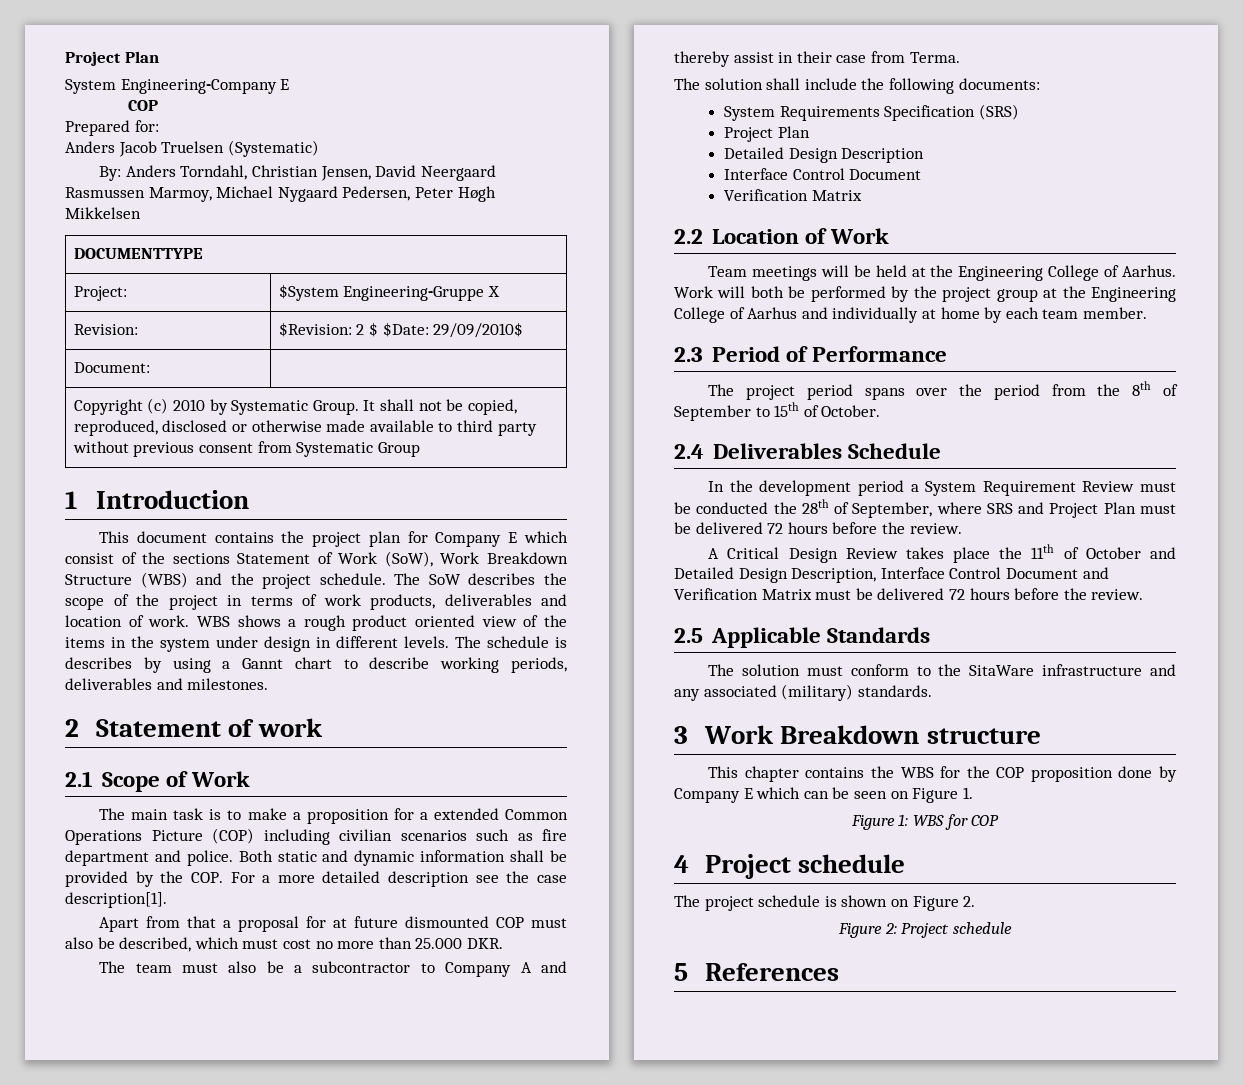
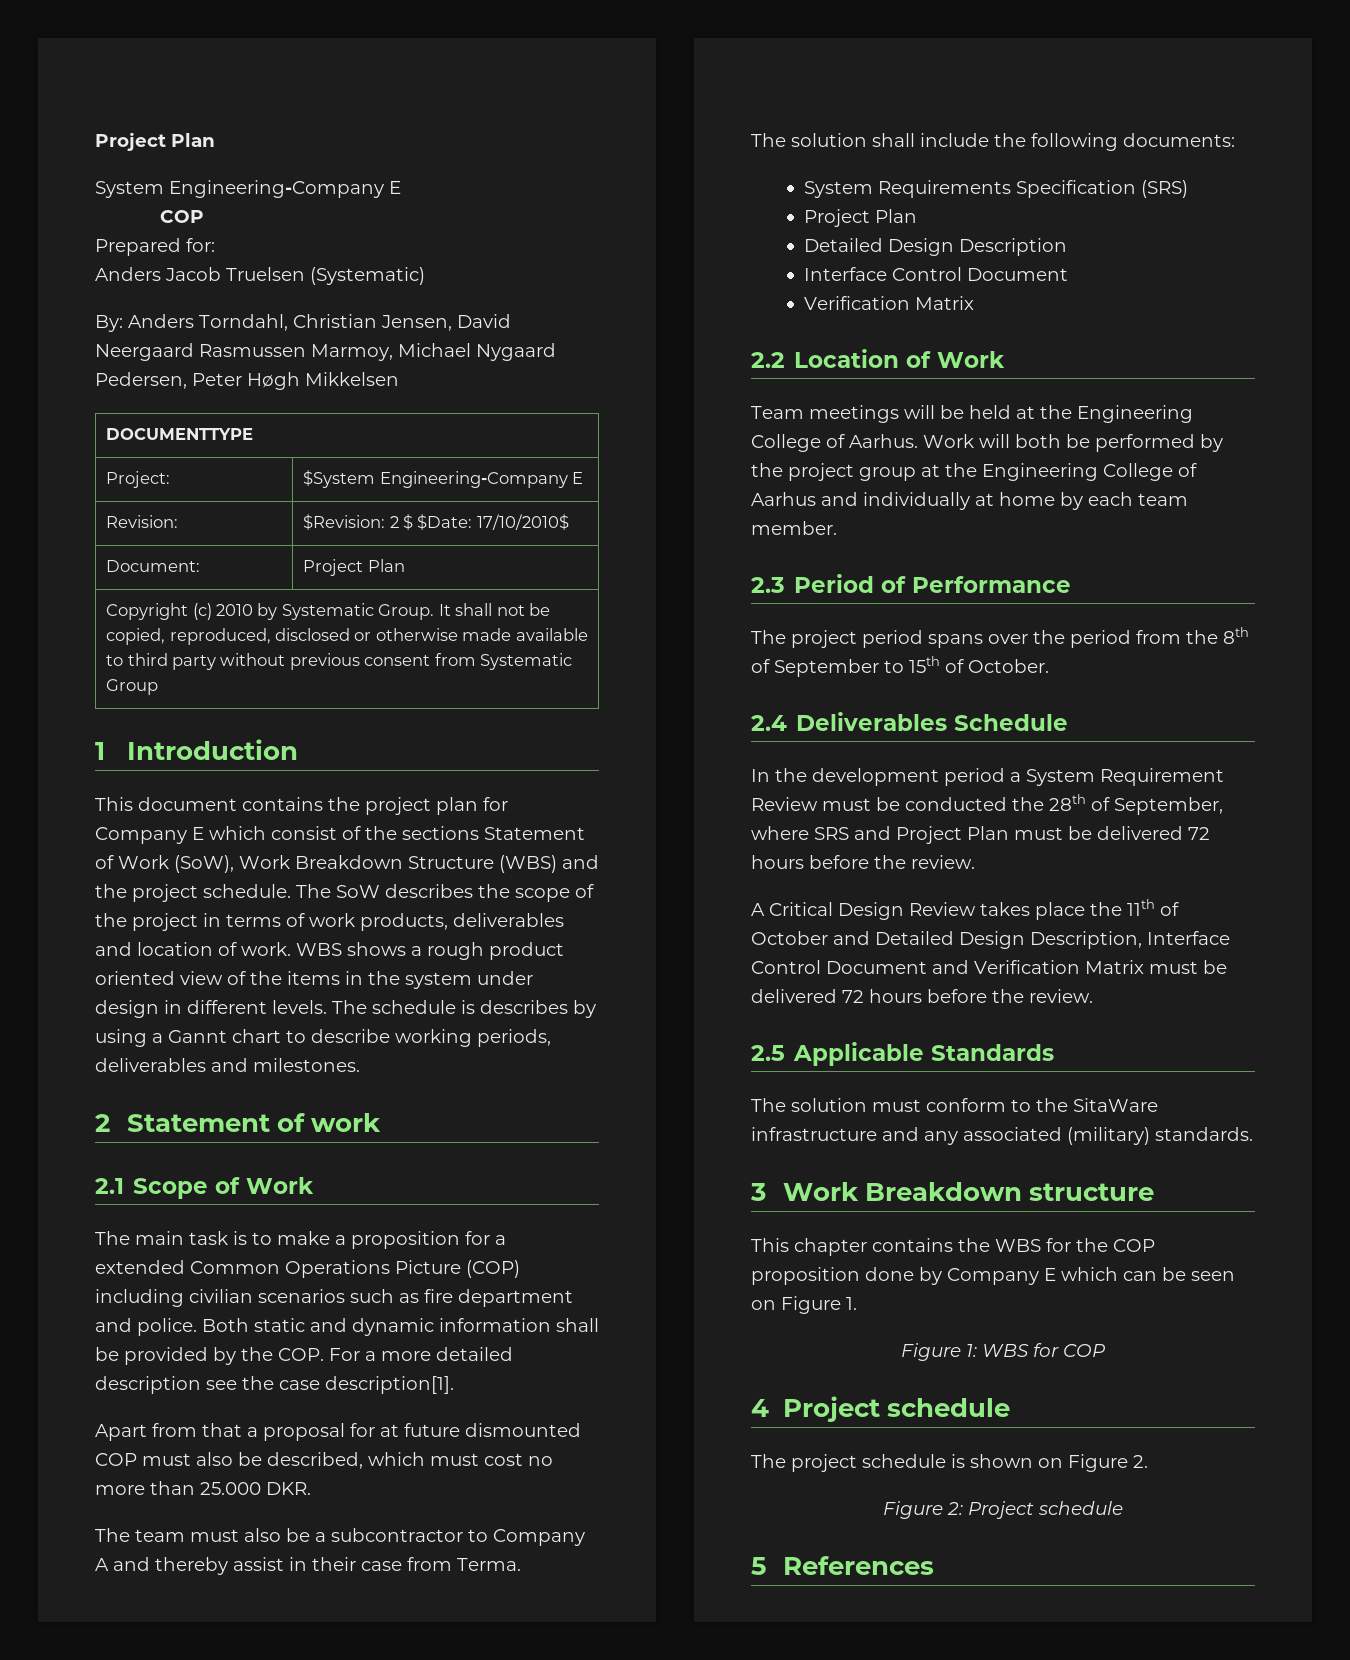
[343,286,501,301] Engineering-Gruppe X -> [379,471,584,488] Engineering-Company E
[433,322,524,338] 29/09/2010$ -> [476,514,569,530] 17/10/2010$
(150, 367) none -> [303,559,405,576] Project Plan

